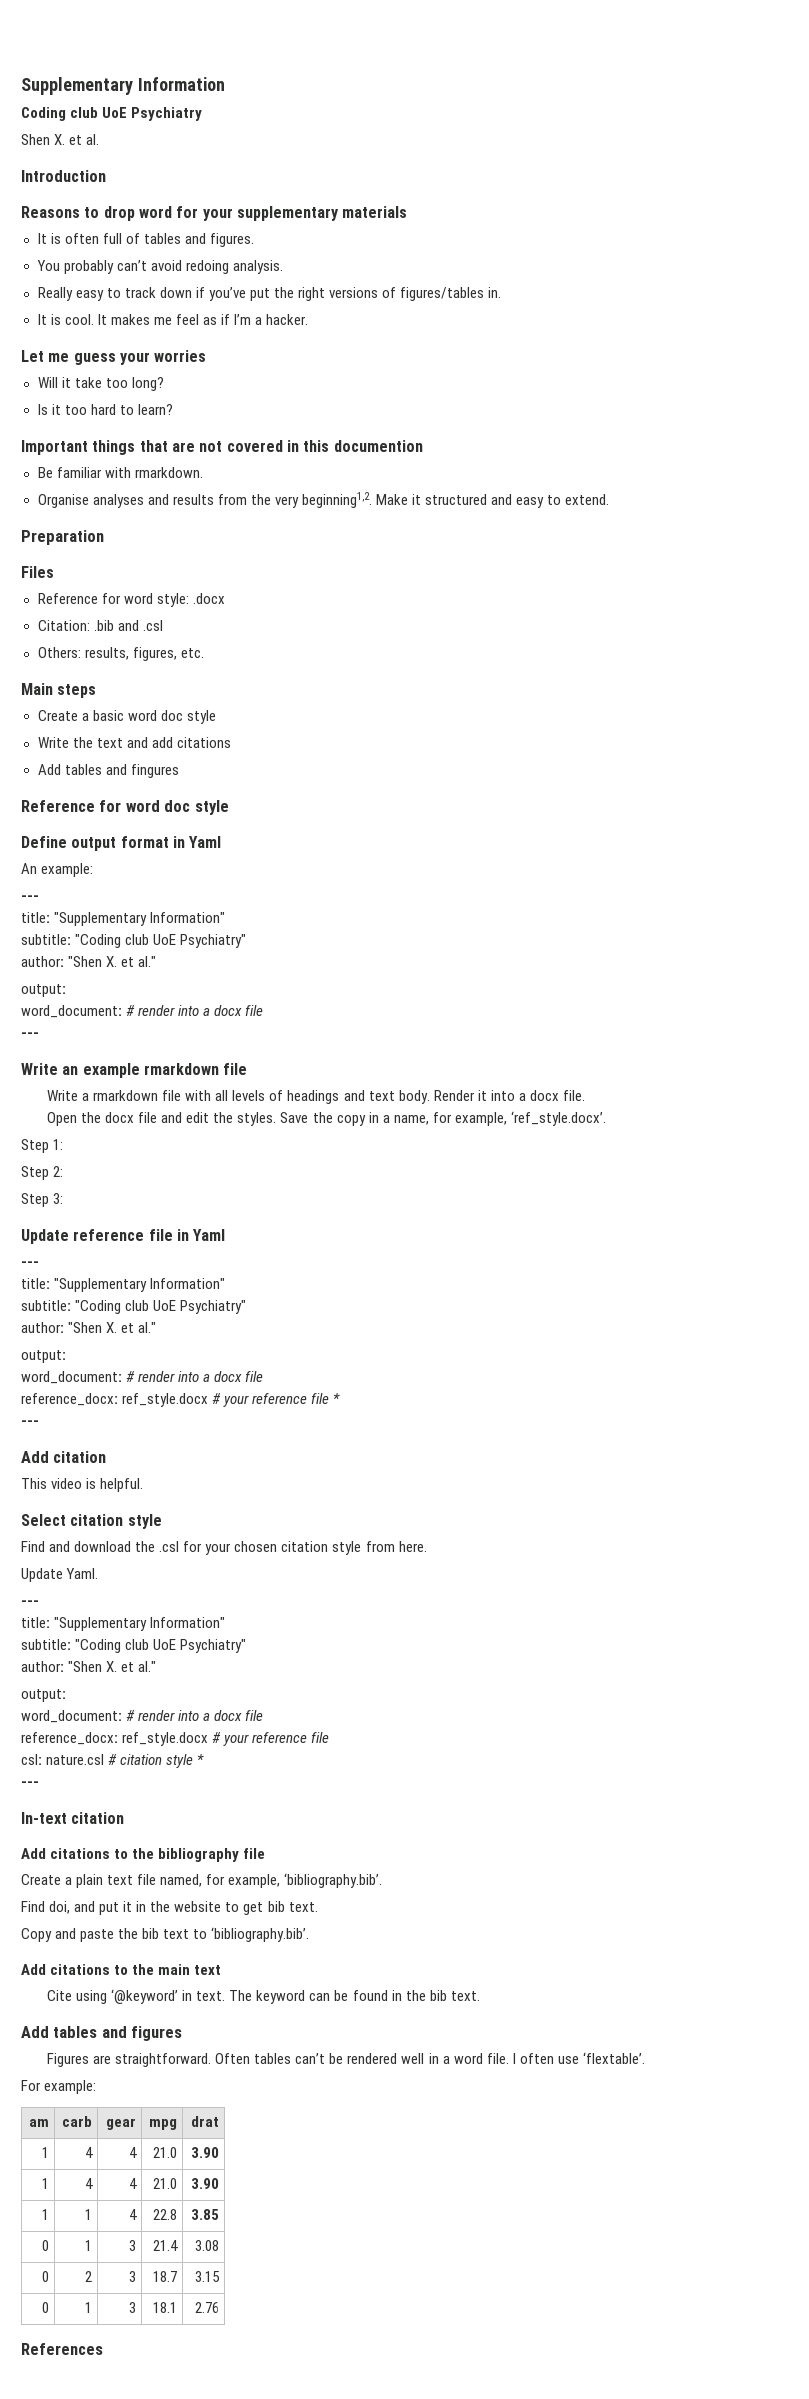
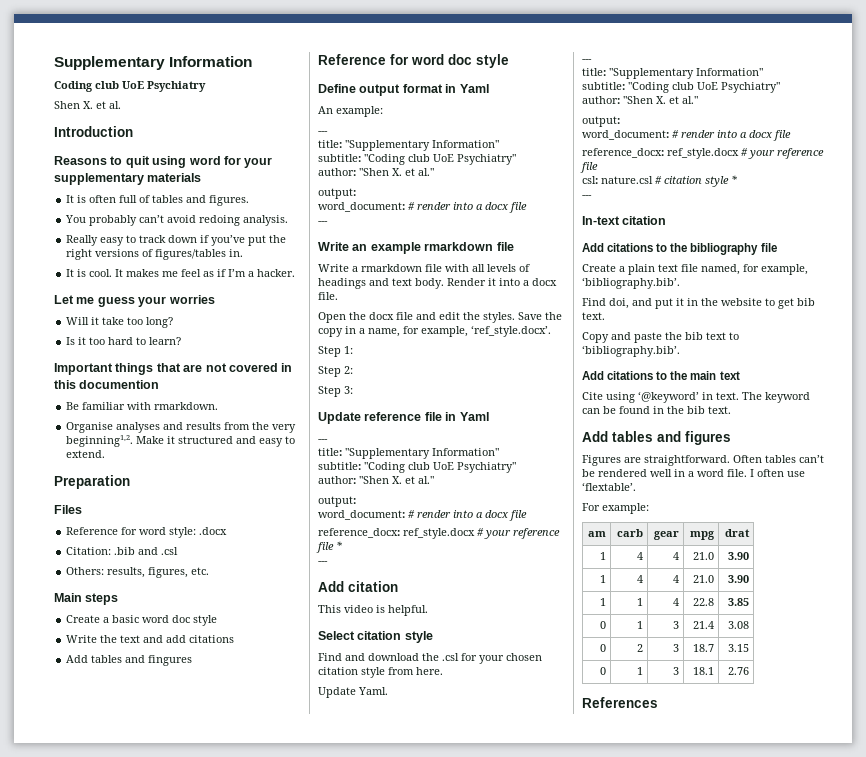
[103,206,135,221] drop -> [125,156,187,168] quit using

